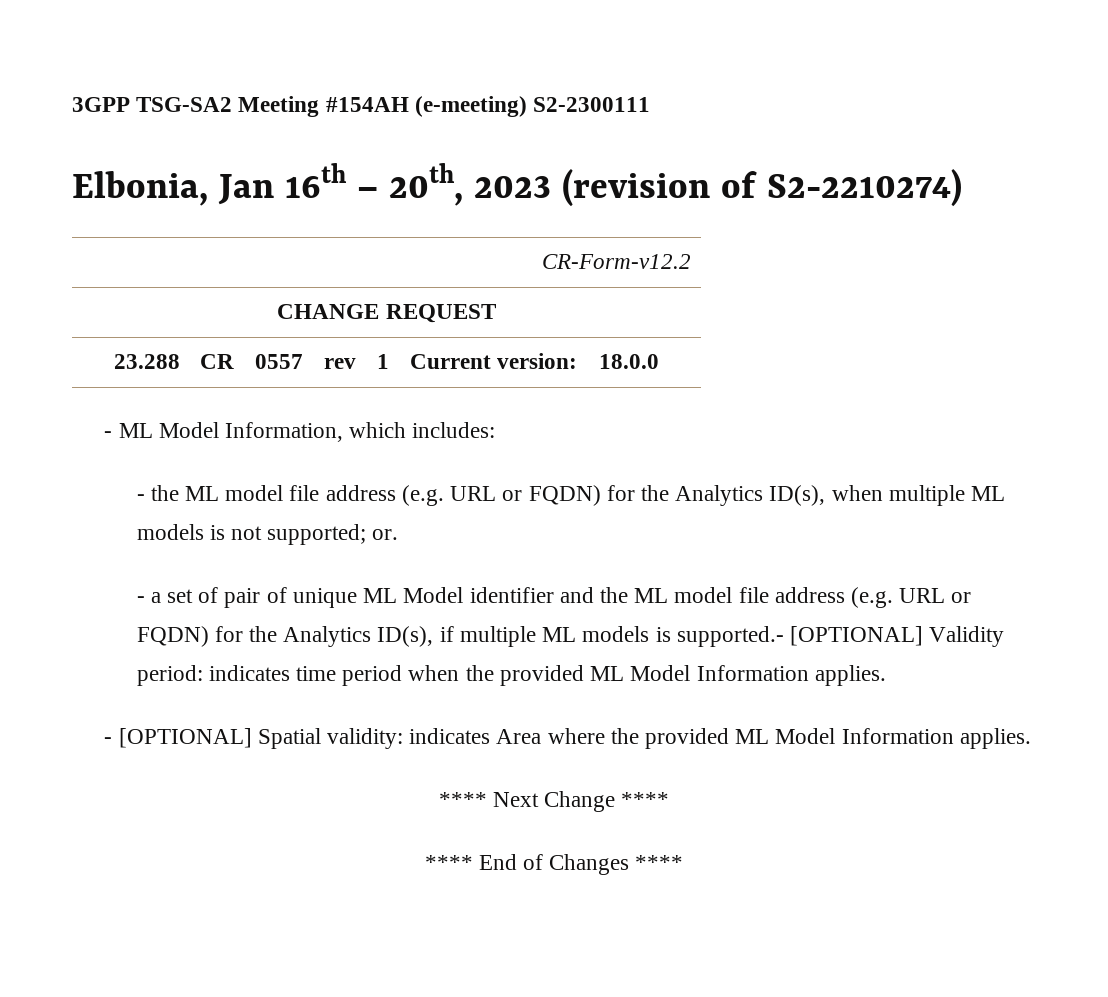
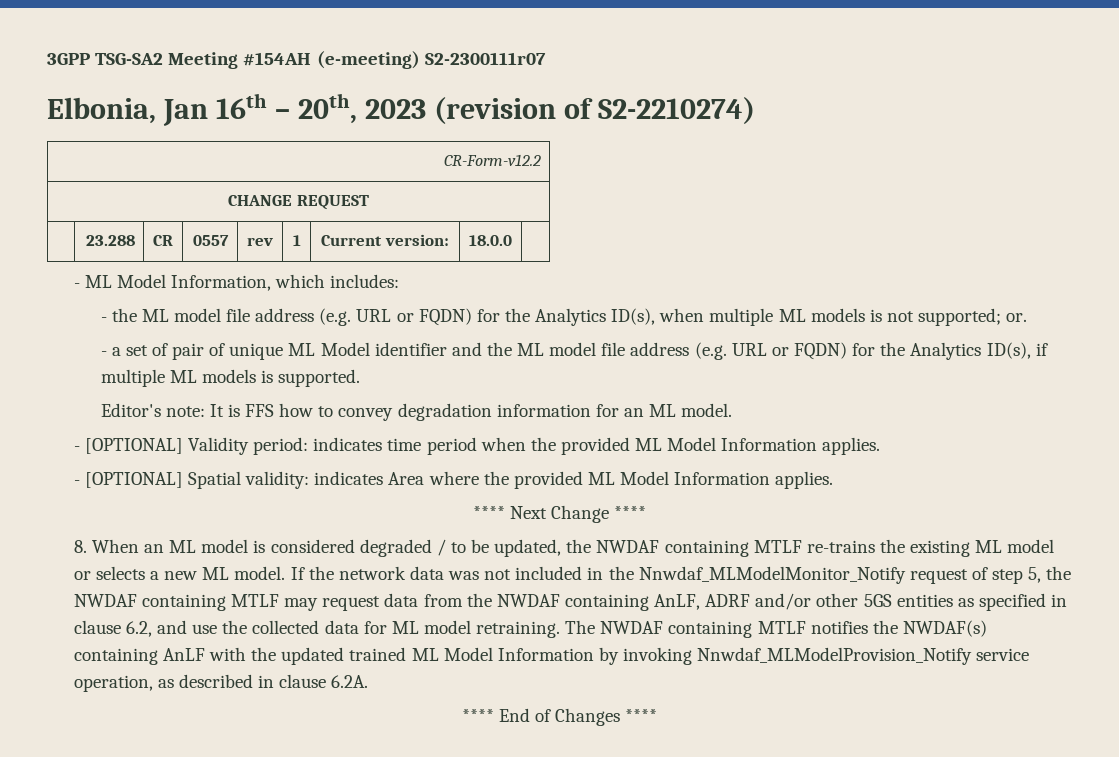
[533,97,651,112] S2-2300111 -> [424,52,546,65] S2-2300111r07
[676,626,784,647] supported.- -> [278,369,361,387] [100,403,733,421] [73,446,80,451] supported. // Editor's note: It is FFS how to convey degradation information for an ML model. // -
(670, 799) none -> [73,539,1055,557] [73,566,1072,584] [73,593,1068,611] [73,620,987,638] [73,647,1030,665] [73,674,369,692] // 8. When an ML model is considered degraded / to be updated, the NWDAF containing MTLF re-trains the existing ML model or selects a new ML model. If the network data was not included in the Nnwdaf_MLModelMonitor_Notify request of step 5, the NWDAF containing MTLF may request data from the NWDAF containing AnLF, ADRF and/or other 5GS entities as specified in clause 6.2, and use the collected data for ML model retraining. The NWDAF containing MTLF notifies the NWDAF(s) containing AnLF with the updated trained ML Model Information by invoking Nnwdaf_MLModelProvision_Notify service operation, as described in clause 6.2A.

